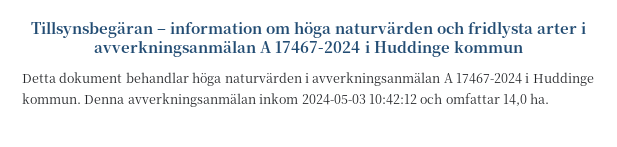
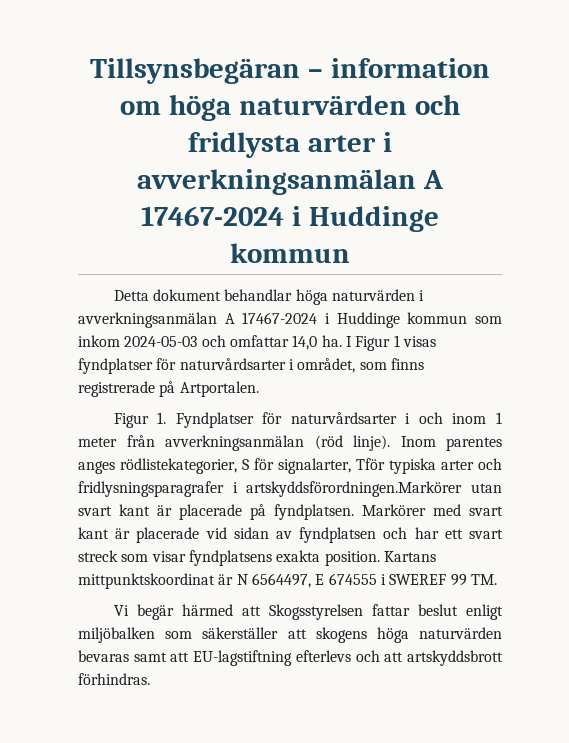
[22,93,256,107] kommun. Denna avverkningsanmälan -> [407,312,503,324] kommun som
[368,94,417,105] 10:42:12 -> (198, 341) none
(550, 98) none -> [345,335,436,351] [78,358,424,374] [78,381,259,397] [113,412,502,428] [78,435,502,451] [78,458,502,474] [78,481,503,497] [78,504,503,520] [78,527,503,543] [78,550,436,566] [78,573,497,589] [113,604,504,620] [78,627,503,643] [78,650,504,666] [78,673,150,685] I Figur 1 visas fyndplatser för naturvårdsarter i området, som finns registrerade på Artportalen. // Figur 1. Fyndplatser för naturvårdsarter i och inom 1 meter från avverkningsanmälan (röd linje). Inom parentes anges rödlistekategorier, S för signalarter, Tför typiska arter och fridlysningsparagrafer i artskyddsförordningen.Markörer utan svart kant är placerade på fyndplatsen. Markörer med svart kant är placerade vid sidan av fyndplatsen och har ett svart streck som visar fyndplatsens exakta position. Kartans mittpunktskoordinat är N 6564497, E 674555 i SWEREF 99 TM. // Vi begär härmed att Skogsstyrelsen fattar beslut enligt miljöbalken som säkerställer att skogens höga naturvärden bevaras samt att EU-lagstiftning efterlevs och att artskyddsbrott förhindras.

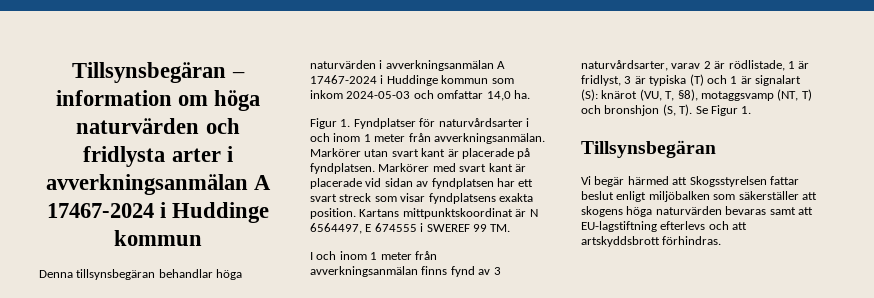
[113,289,222,301] Detta dokument -> [39,269,156,280] Denna tillsynsbegäran
[345,335,436,351] [78,358,424,374] [78,381,259,397] I Figur 1 visas fyndplatser för naturvårdsarter i området, som finns registrerade på Artportalen. -> (530, 94) none
[165,435,502,451] [78,458,502,474] [78,481,463,497] avverkningsanmälan (röd linje). Inom parentes anges rödlistekategorier, S för signalarter, Tför typiska arter och fridlysningsparagrafer i artskyddsförordningen.Markörer -> [433,133,545,144] [310,148,361,157] avverkningsanmälan. Markörer
[383,527,408,539] och -> (494, 183) none
(497, 579) none -> [310,251,437,260] [310,266,501,277] [581,60,810,71] [581,74,801,86] [581,89,812,101] [581,104,752,116] [581,140,716,158] // I och inom 1 meter från avverkningsanmälan finns fynd av 3 naturvårdsarter, varav 2 är rödlistade, 1 är fridlyst, 3 är typiska (T) och 1 är signalart (S): knärot (VU, T, §8), motaggsvamp (NT, T) och bronshjon (S, T). Se Figur 1. // Tillsynsbegäran

